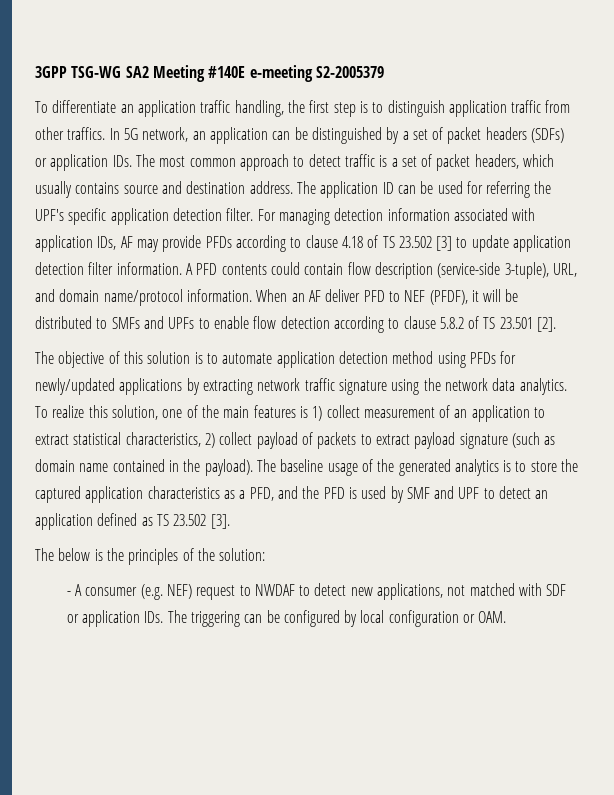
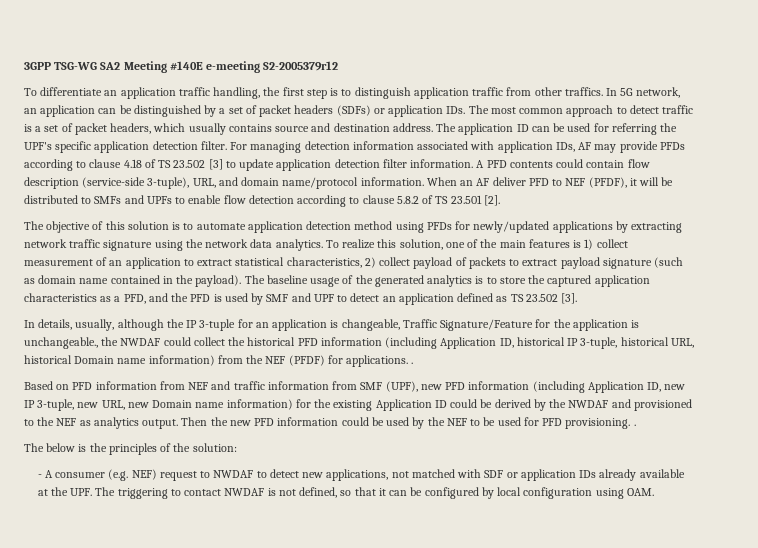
[315,66,384,78] S2-2005379 -> [263,61,339,71] S2-2005379r12
(230, 521) none -> [24,319,640,331] [24,337,694,349] [24,355,414,367] [24,381,686,393] [24,399,692,411] [24,417,636,429] // In details, usually, although the IP 3-tuple for an application is changeable, Traffic Signature/Feature for the application is unchangeable., the NWDAF could collect the historical PFD information (including Application ID, historical IP 3-tuple, historical URL, historical Domain name information) from the NEF (PFDF) for applications. . // Based on PFD information from NEF and traffic information from SMF (UPF), new PFD information (including Application ID, new IP 3-tuple, new URL, new Domain name information) for the existing Application ID could be derived by the NWDAF and provisioned to the NEF as analytics output. Then the new PFD information could be used by the NEF to be used for PFD provisioning. .
[144,610,240,627] IDs. The triggering -> [579,469,685,481] [37,487,386,499] IDs already available at the UPF. The triggering to contact NWDAF is not defined, so that it
[463,614,476,623] or -> [595,488,624,499] using

